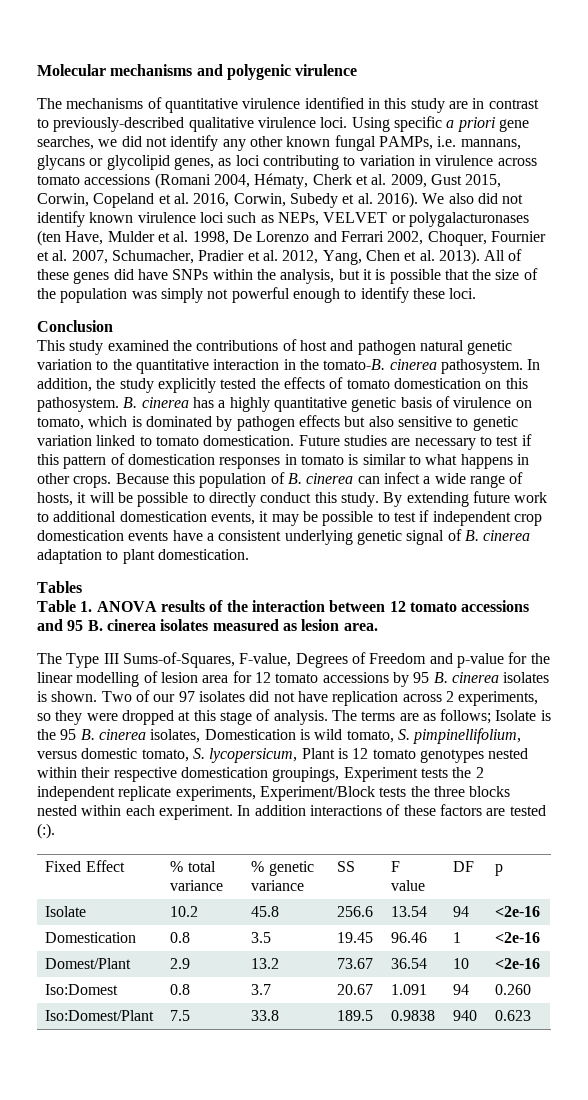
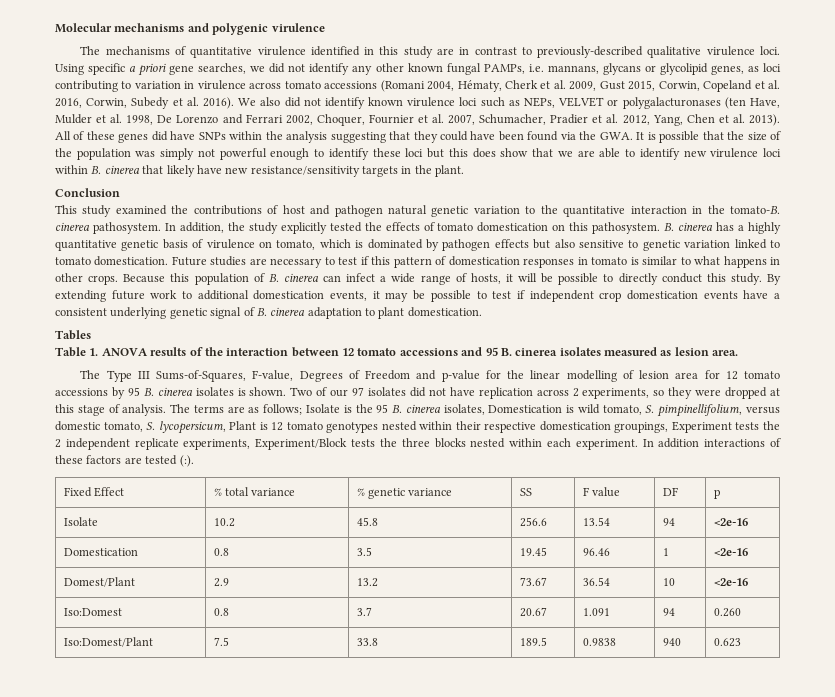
[280,269,372,284] analysis, but it -> [286,131,645,143] analysis suggesting that they could have been found via the GWA. It
[449,288,477,299] loci. -> [405,148,782,160] [55,165,465,177] loci but this does show that we are able to identify new virulence loci within B. cinerea that likely have new resistance/sensitivity targets in the plant.

